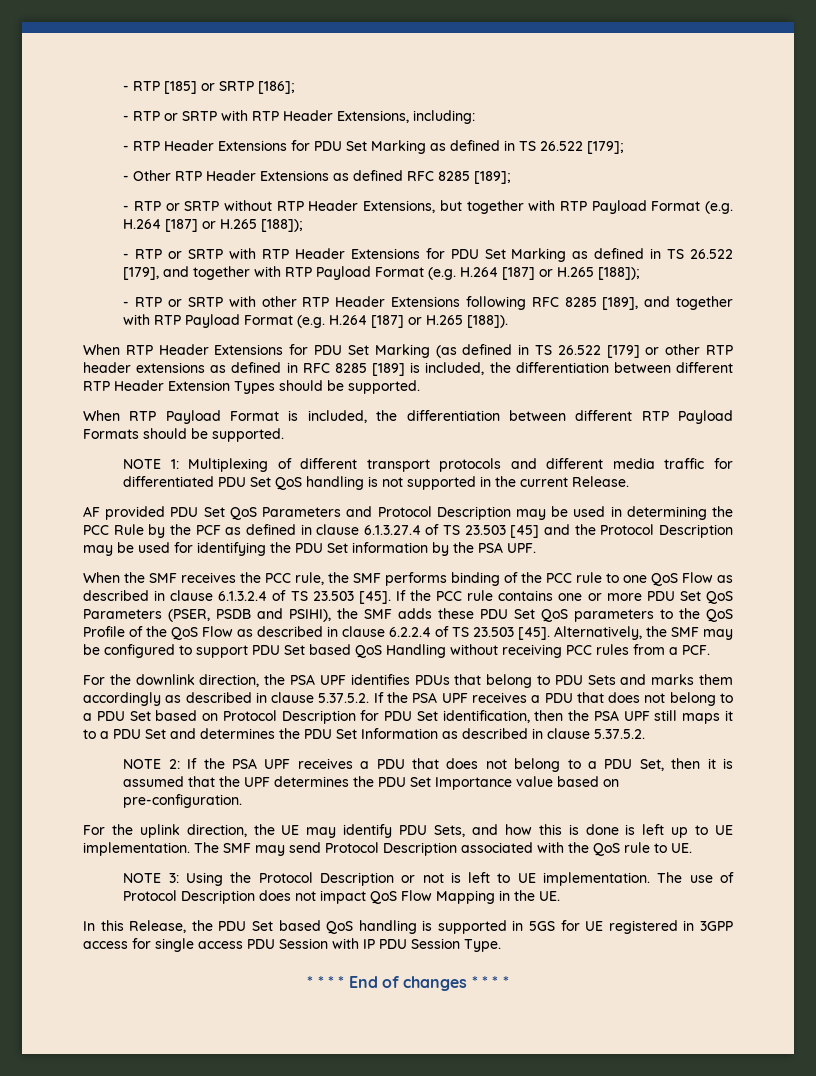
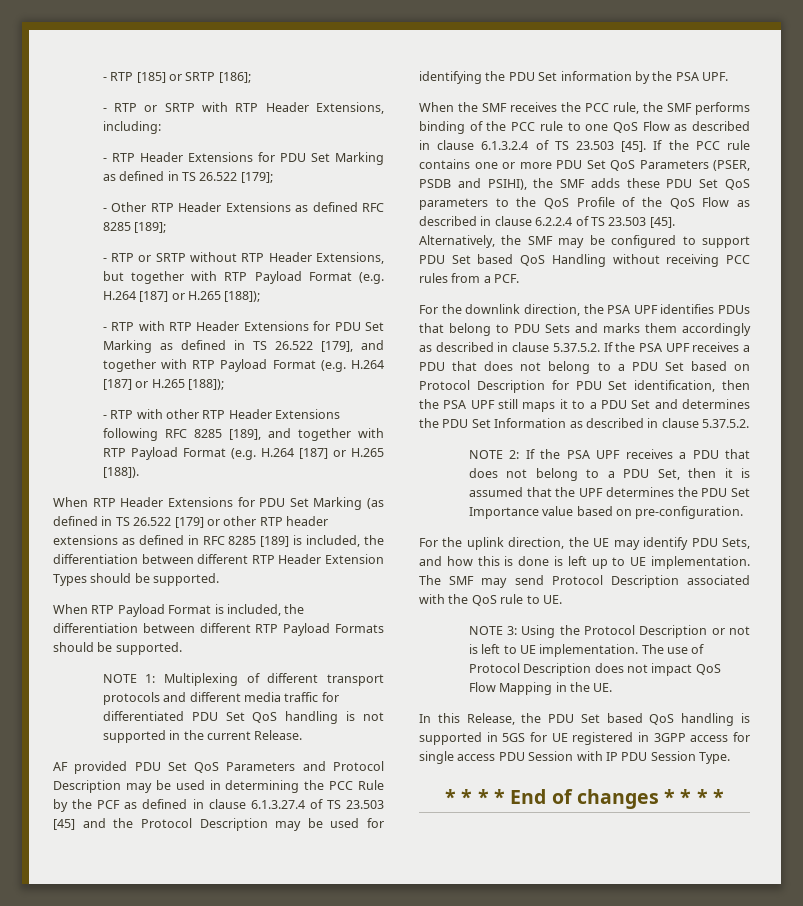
[168,249,224,259] or SRTP -> (135, 326) none
[168,297,223,307] or SRTP -> (134, 414) none

